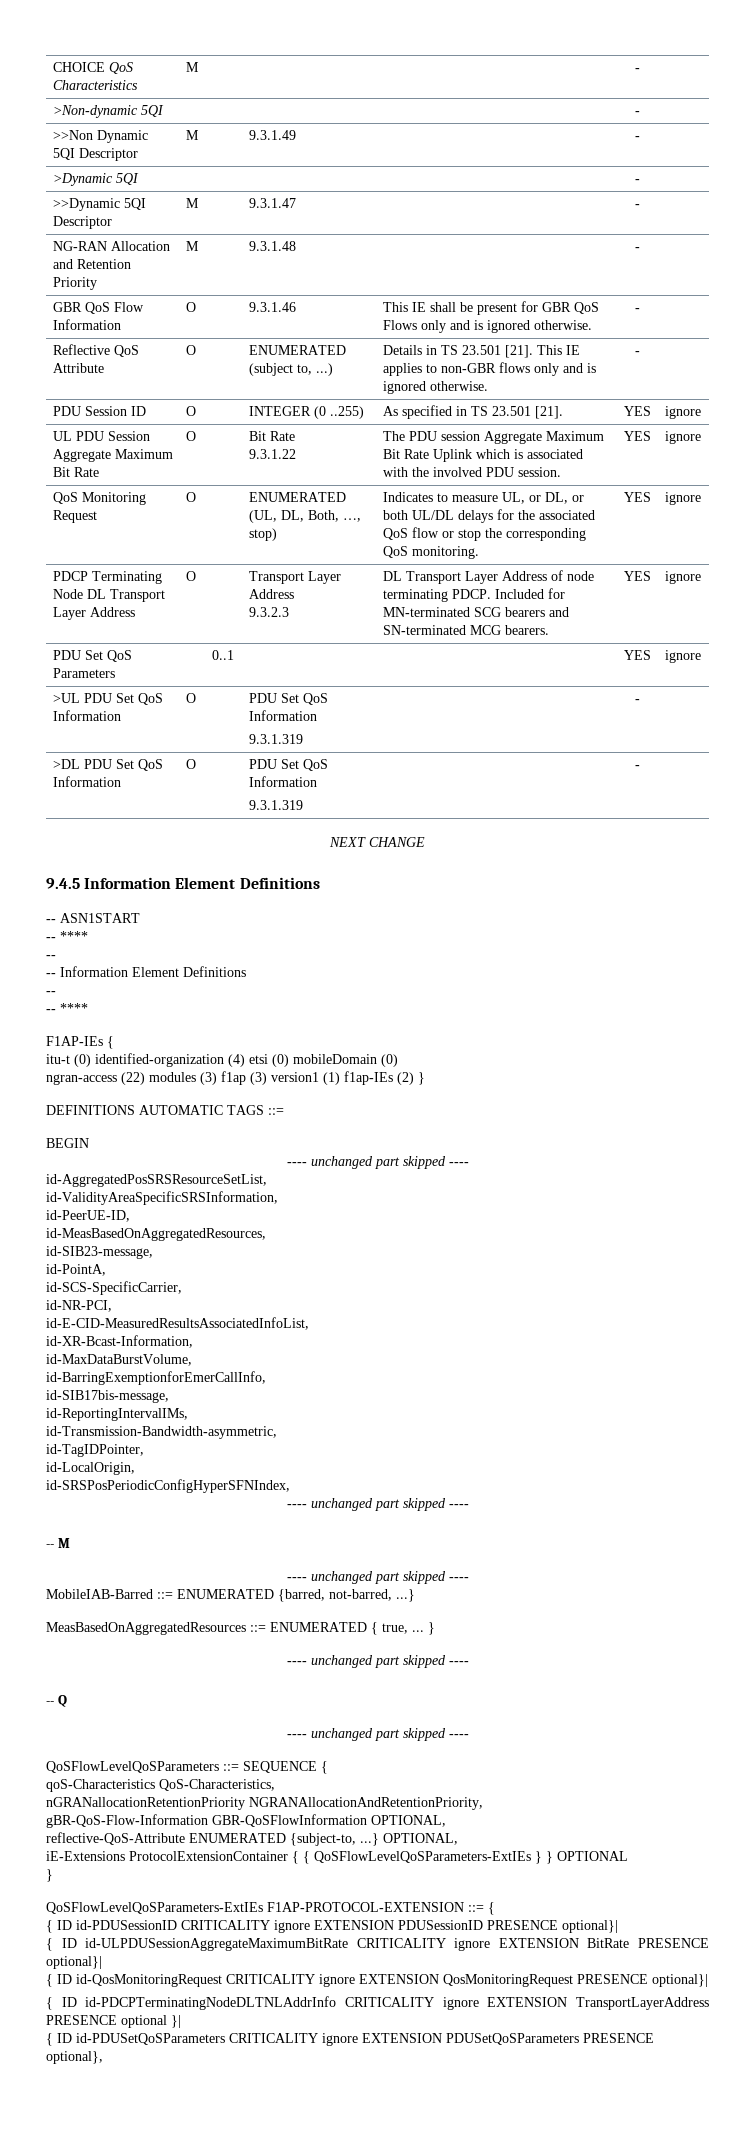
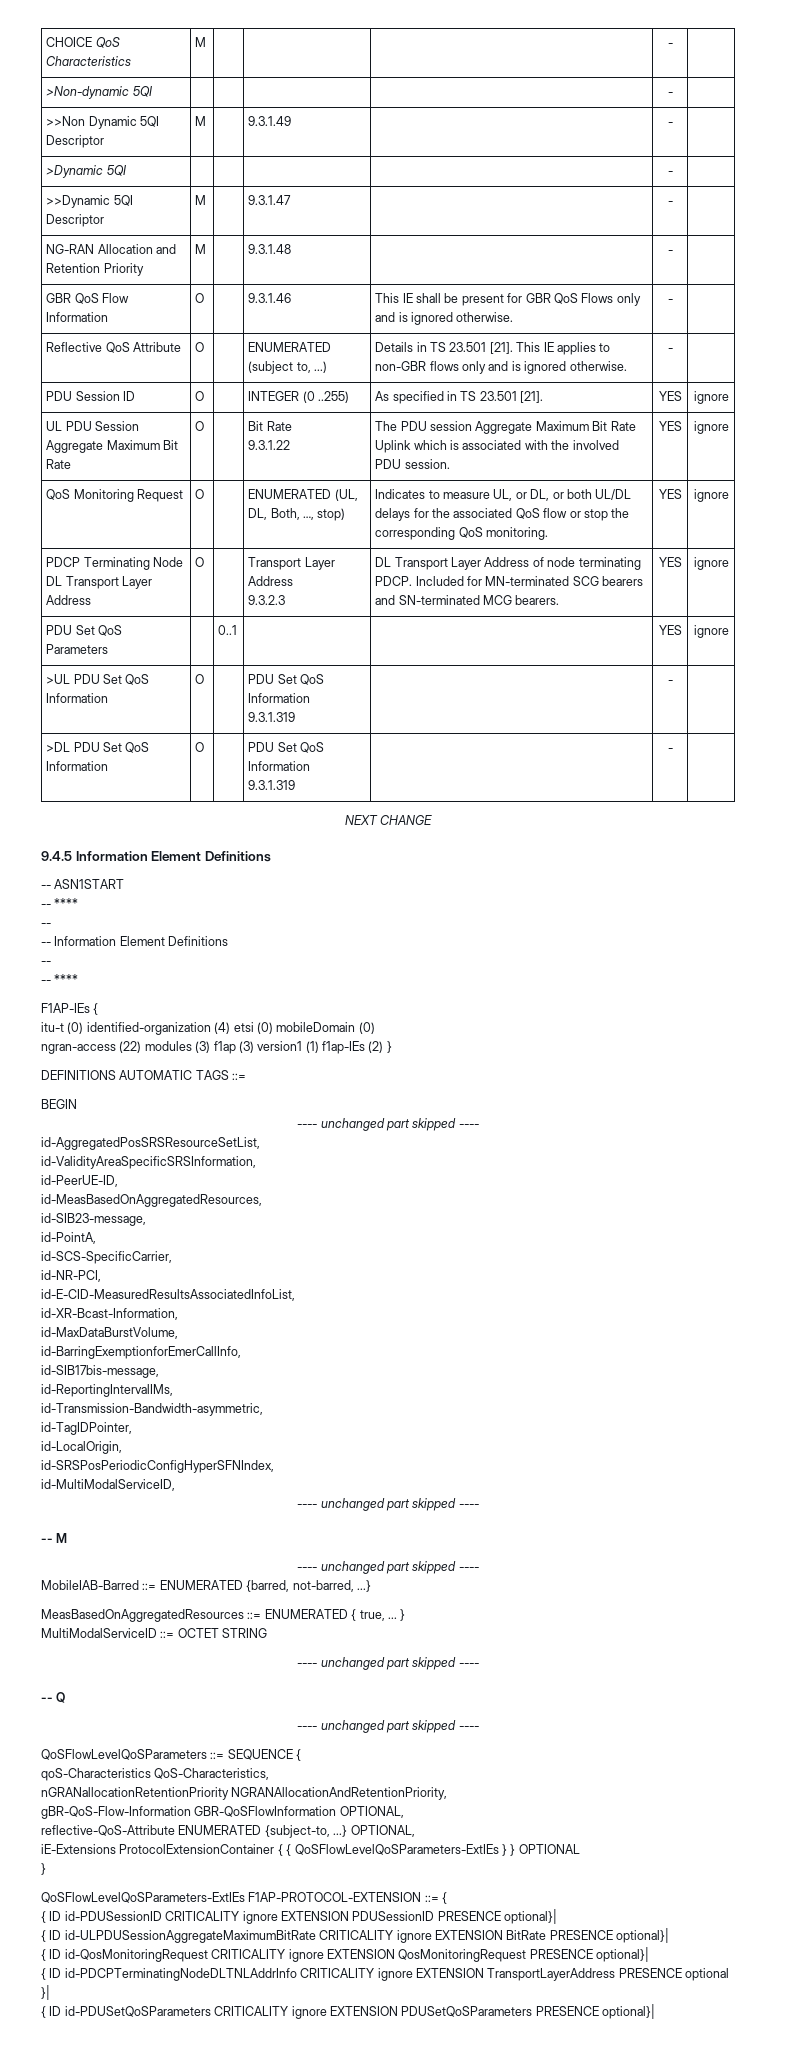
(290, 1486) none -> [41,1479,175,1491] // id-MultiModalServiceID,
(435, 1628) none -> [41,1628,268,1638] // MultiModalServiceID ::= OCTET STRING
[46,2051,103,2064] optional}, -> [602,2004,655,2019] optional}|

